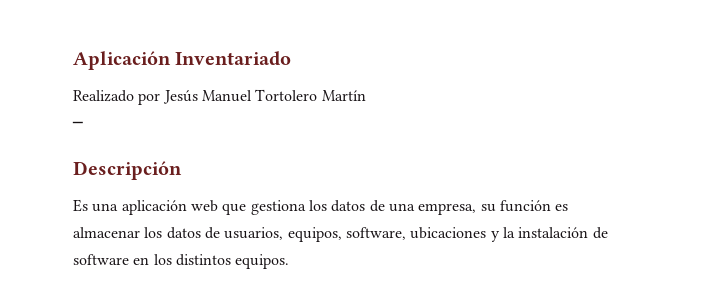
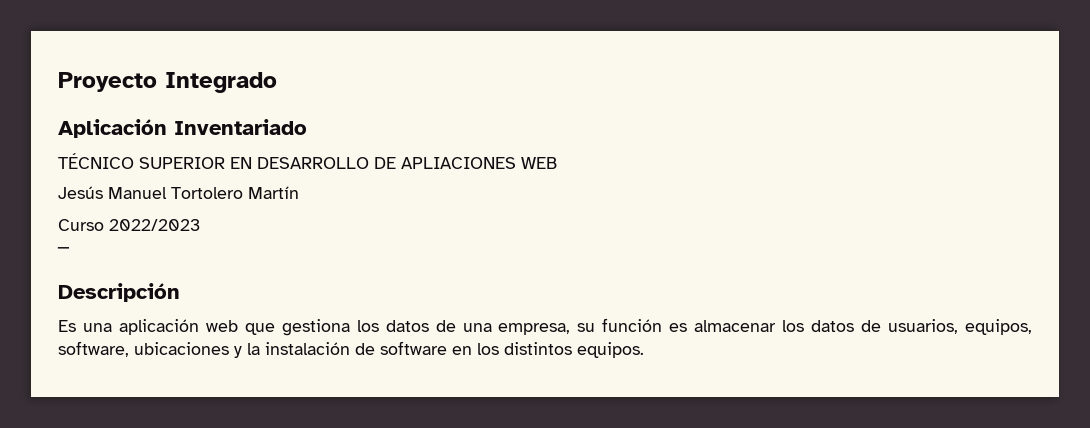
(73, 60) none -> [58,72,277,93] Proyecto Integrado //
[73,90,161,105] Realizado por -> [58,153,557,169] TÉCNICO SUPERIOR EN DESARROLLO DE APLIACIONES WEB //
(366, 95) none -> [58,219,200,231] // Curso 2022/2023

